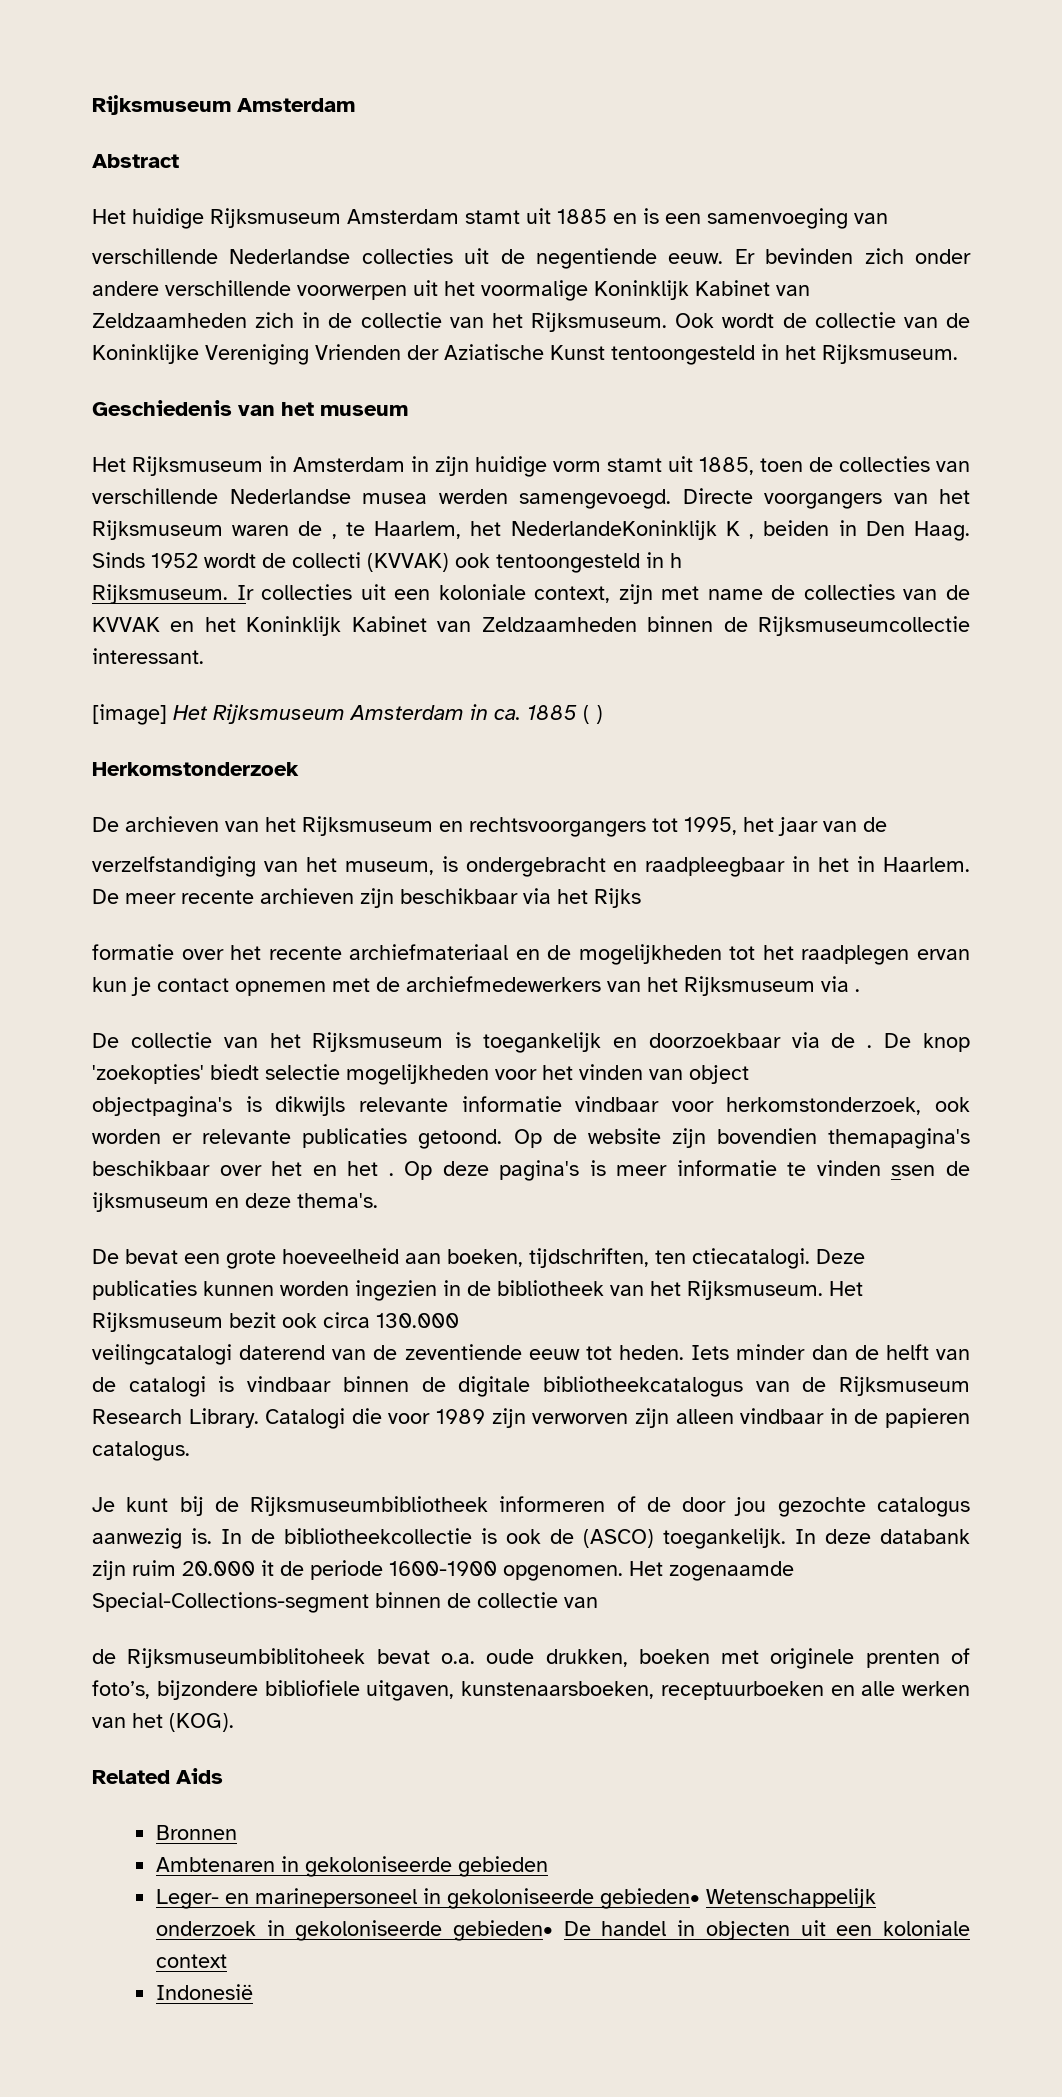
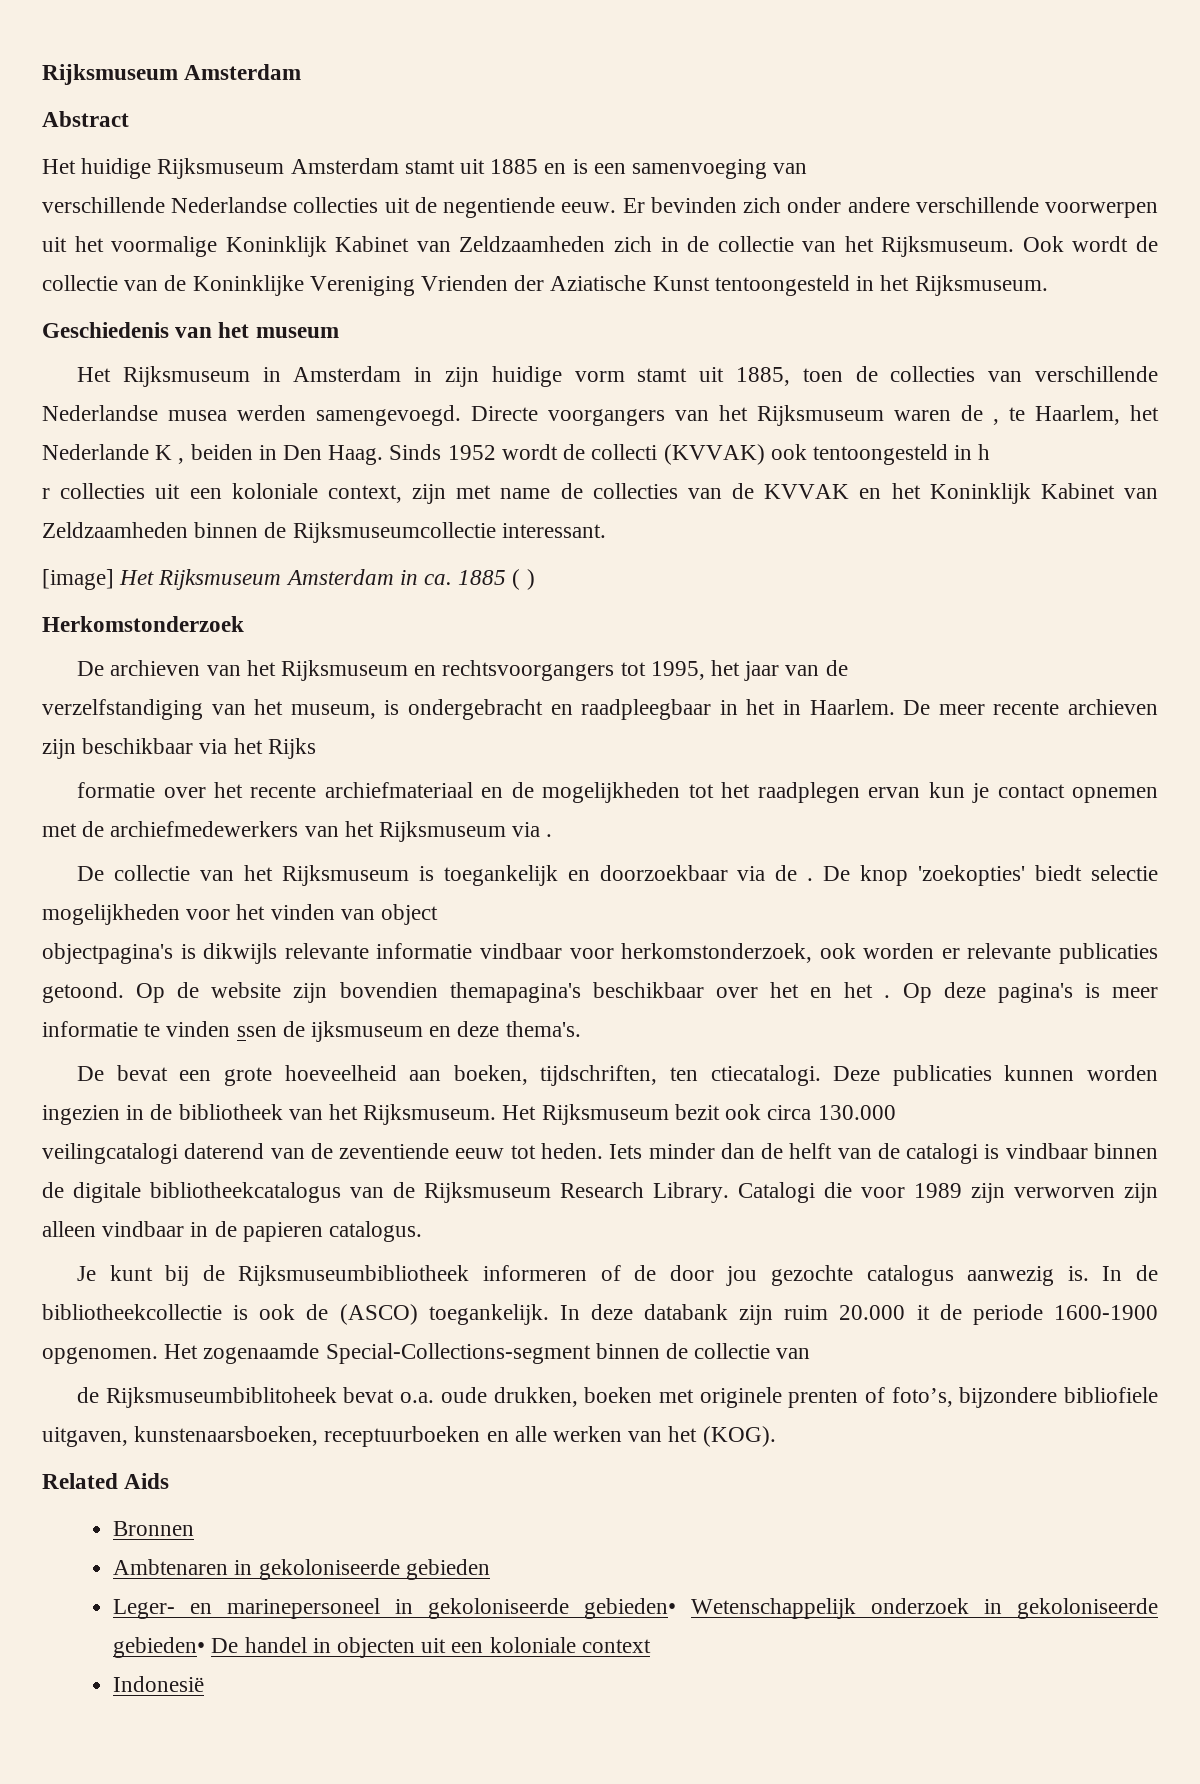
[510,520,717,540] NederlandeKoninklijk -> [42,444,149,460] Nederlande
[92,584,254,604] Rijksmuseum. Ir -> [42,488,50,499] r

